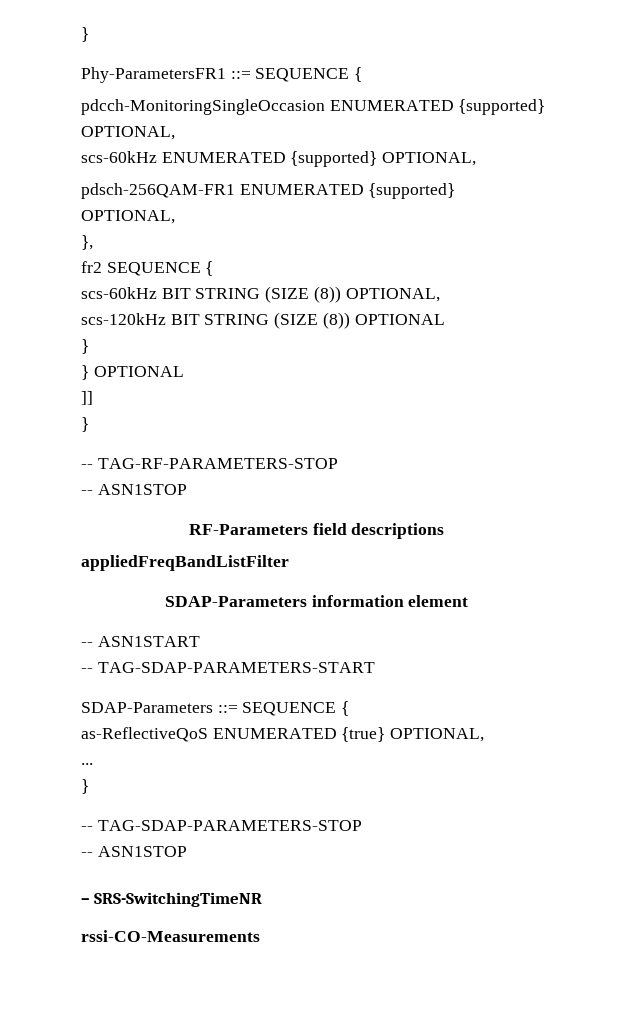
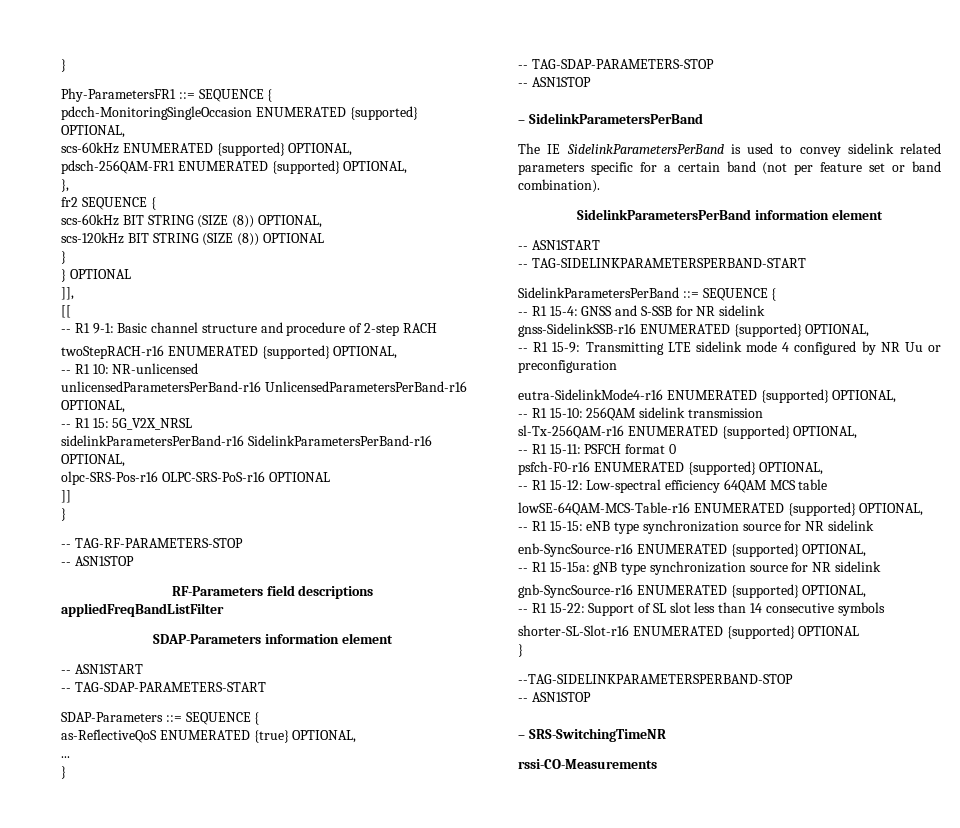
(184, 371) none -> [61,287,74,300] [61,305,71,318] [61,322,437,336] [61,345,398,359] [61,363,199,374] [61,381,467,392] [61,400,125,413] [61,418,193,430] [61,435,432,446] [61,454,125,467] [61,471,330,485] // ]], // [[ // -- R1 9-1: Basic channel structure and procedure of 2-step RACH // twoStepRACH-r16 ENUMERATED {supported} OPTIONAL, // -- R1 10: NR-unlicensed // unlicensedParametersPerBand-r16 UnlicensedParametersPerBand-r16 OPTIONAL, // -- R1 15: 5G_V2X_NRSL // sidelinkParametersPerBand-r16 SidelinkParametersPerBand-r16 OPTIONAL, // olpc-SRS-Pos-r16 OLPC-SRS-PoS-r16 OPTIONAL
(187, 851) none -> [518,113,703,124] [518,143,941,157] [518,161,941,175] [518,179,600,193] [577,209,883,220] [518,240,600,250] [518,258,806,268] [518,287,777,301] [518,305,766,316] [518,323,870,337] [518,341,942,355] [518,360,617,373] [518,389,897,403] [518,407,763,421] [518,425,858,439] [518,444,676,454] [518,461,824,475] [518,479,828,493] [518,502,924,516] [518,520,875,534] [518,543,867,557] [518,561,882,575] [518,584,867,598] [518,602,885,616] [518,625,860,639] [518,644,523,657] [518,674,793,684] [518,692,591,702] // – SidelinkParametersPerBand // The IE SidelinkParametersPerBand is used to convey sidelink related parameters specific for a certain band (not per feature set or band combination). // SidelinkParametersPerBand information element // -- ASN1START // -- TAG-SIDELINKPARAMETERSPERBAND-START // SidelinkParametersPerBand ::= SEQUENCE { // -- R1 15-4: GNSS and S-SSB for NR sidelink // gnss-SidelinkSSB-r16 ENUMERATED {supported} OPTIONAL, // -- R1 15-9: Transmitting LTE sidelink mode 4 configured by NR Uu or preconfiguration // eutra-SidelinkMode4-r16 ENUMERATED {supported} OPTIONAL, // -- R1 15-10: 256QAM sidelink transmission // sl-Tx-256QAM-r16 ENUMERATED {supported} OPTIONAL, // -- R1 15-11: PSFCH format 0 // psfch-F0-r16 ENUMERATED {supported} OPTIONAL, // -- R1 15-12: Low-spectral efficiency 64QAM MCS table // lowSE-64QAM-MCS-Table-r16 ENUMERATED {supported} OPTIONAL, // -- R1 15-15: eNB type synchronization source for NR sidelink // enb-SyncSource-r16 ENUMERATED {supported} OPTIONAL, // -- R1 15-15a: gNB type synchronization source for NR sidelink // gnb-SyncSource-r16 ENUMERATED {supported} OPTIONAL, // -- R1 15-22: Support of SL slot less than 14 consecutive symbols // shorter-SL-Slot-r16 ENUMERATED {supported} OPTIONAL // } // --TAG-SIDELINKPARAMETERSPERBAND-STOP // -- ASN1STOP

